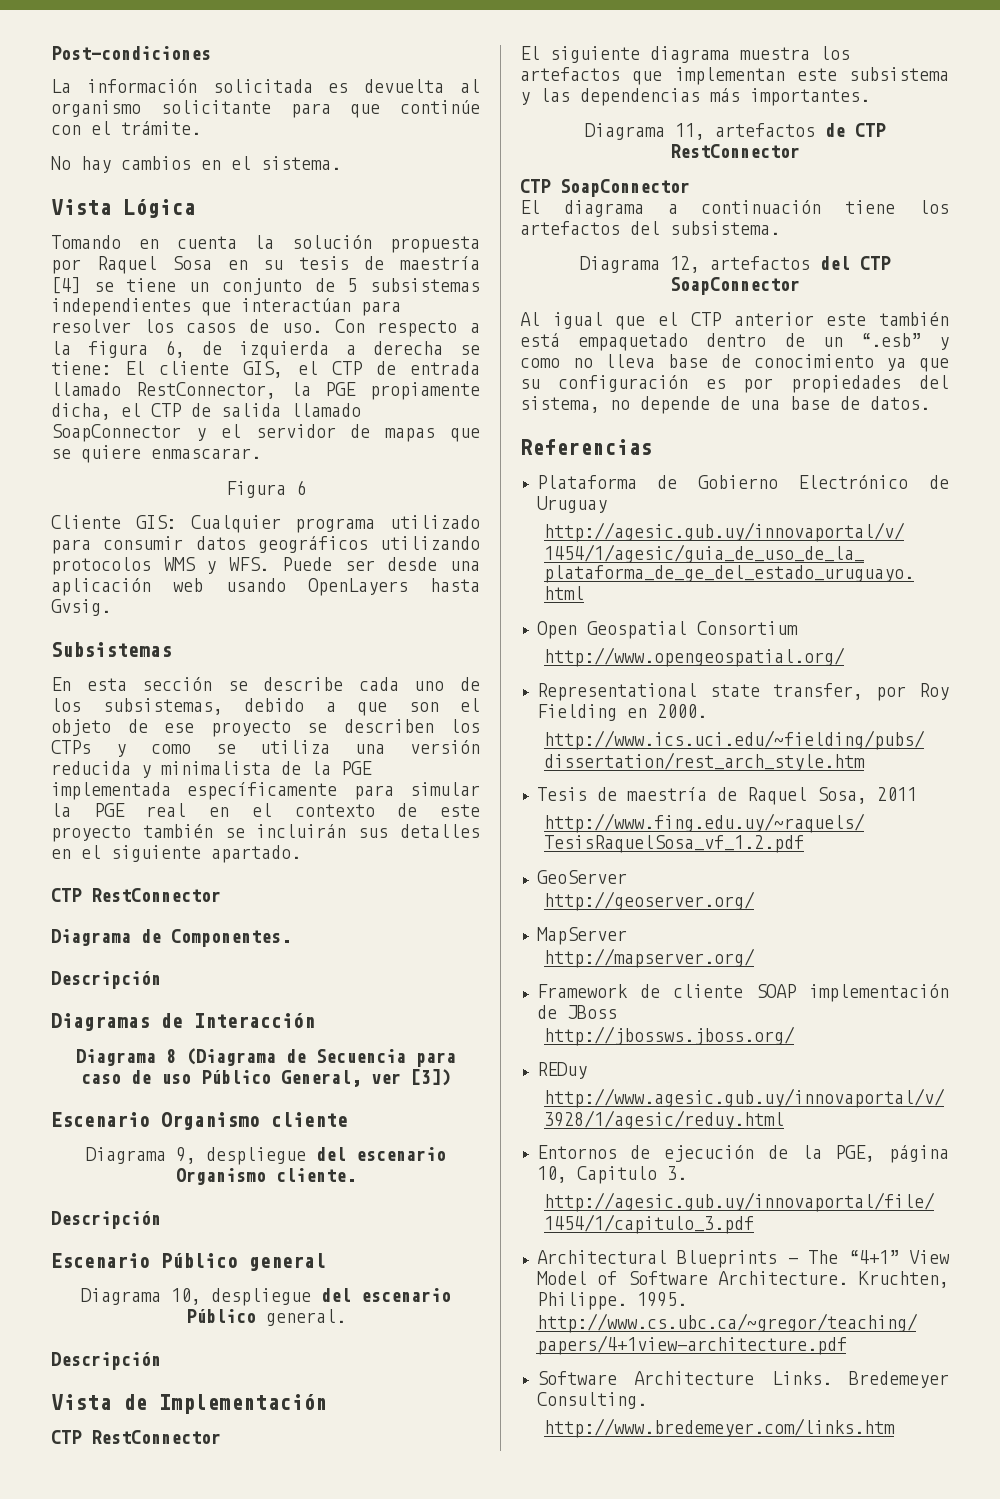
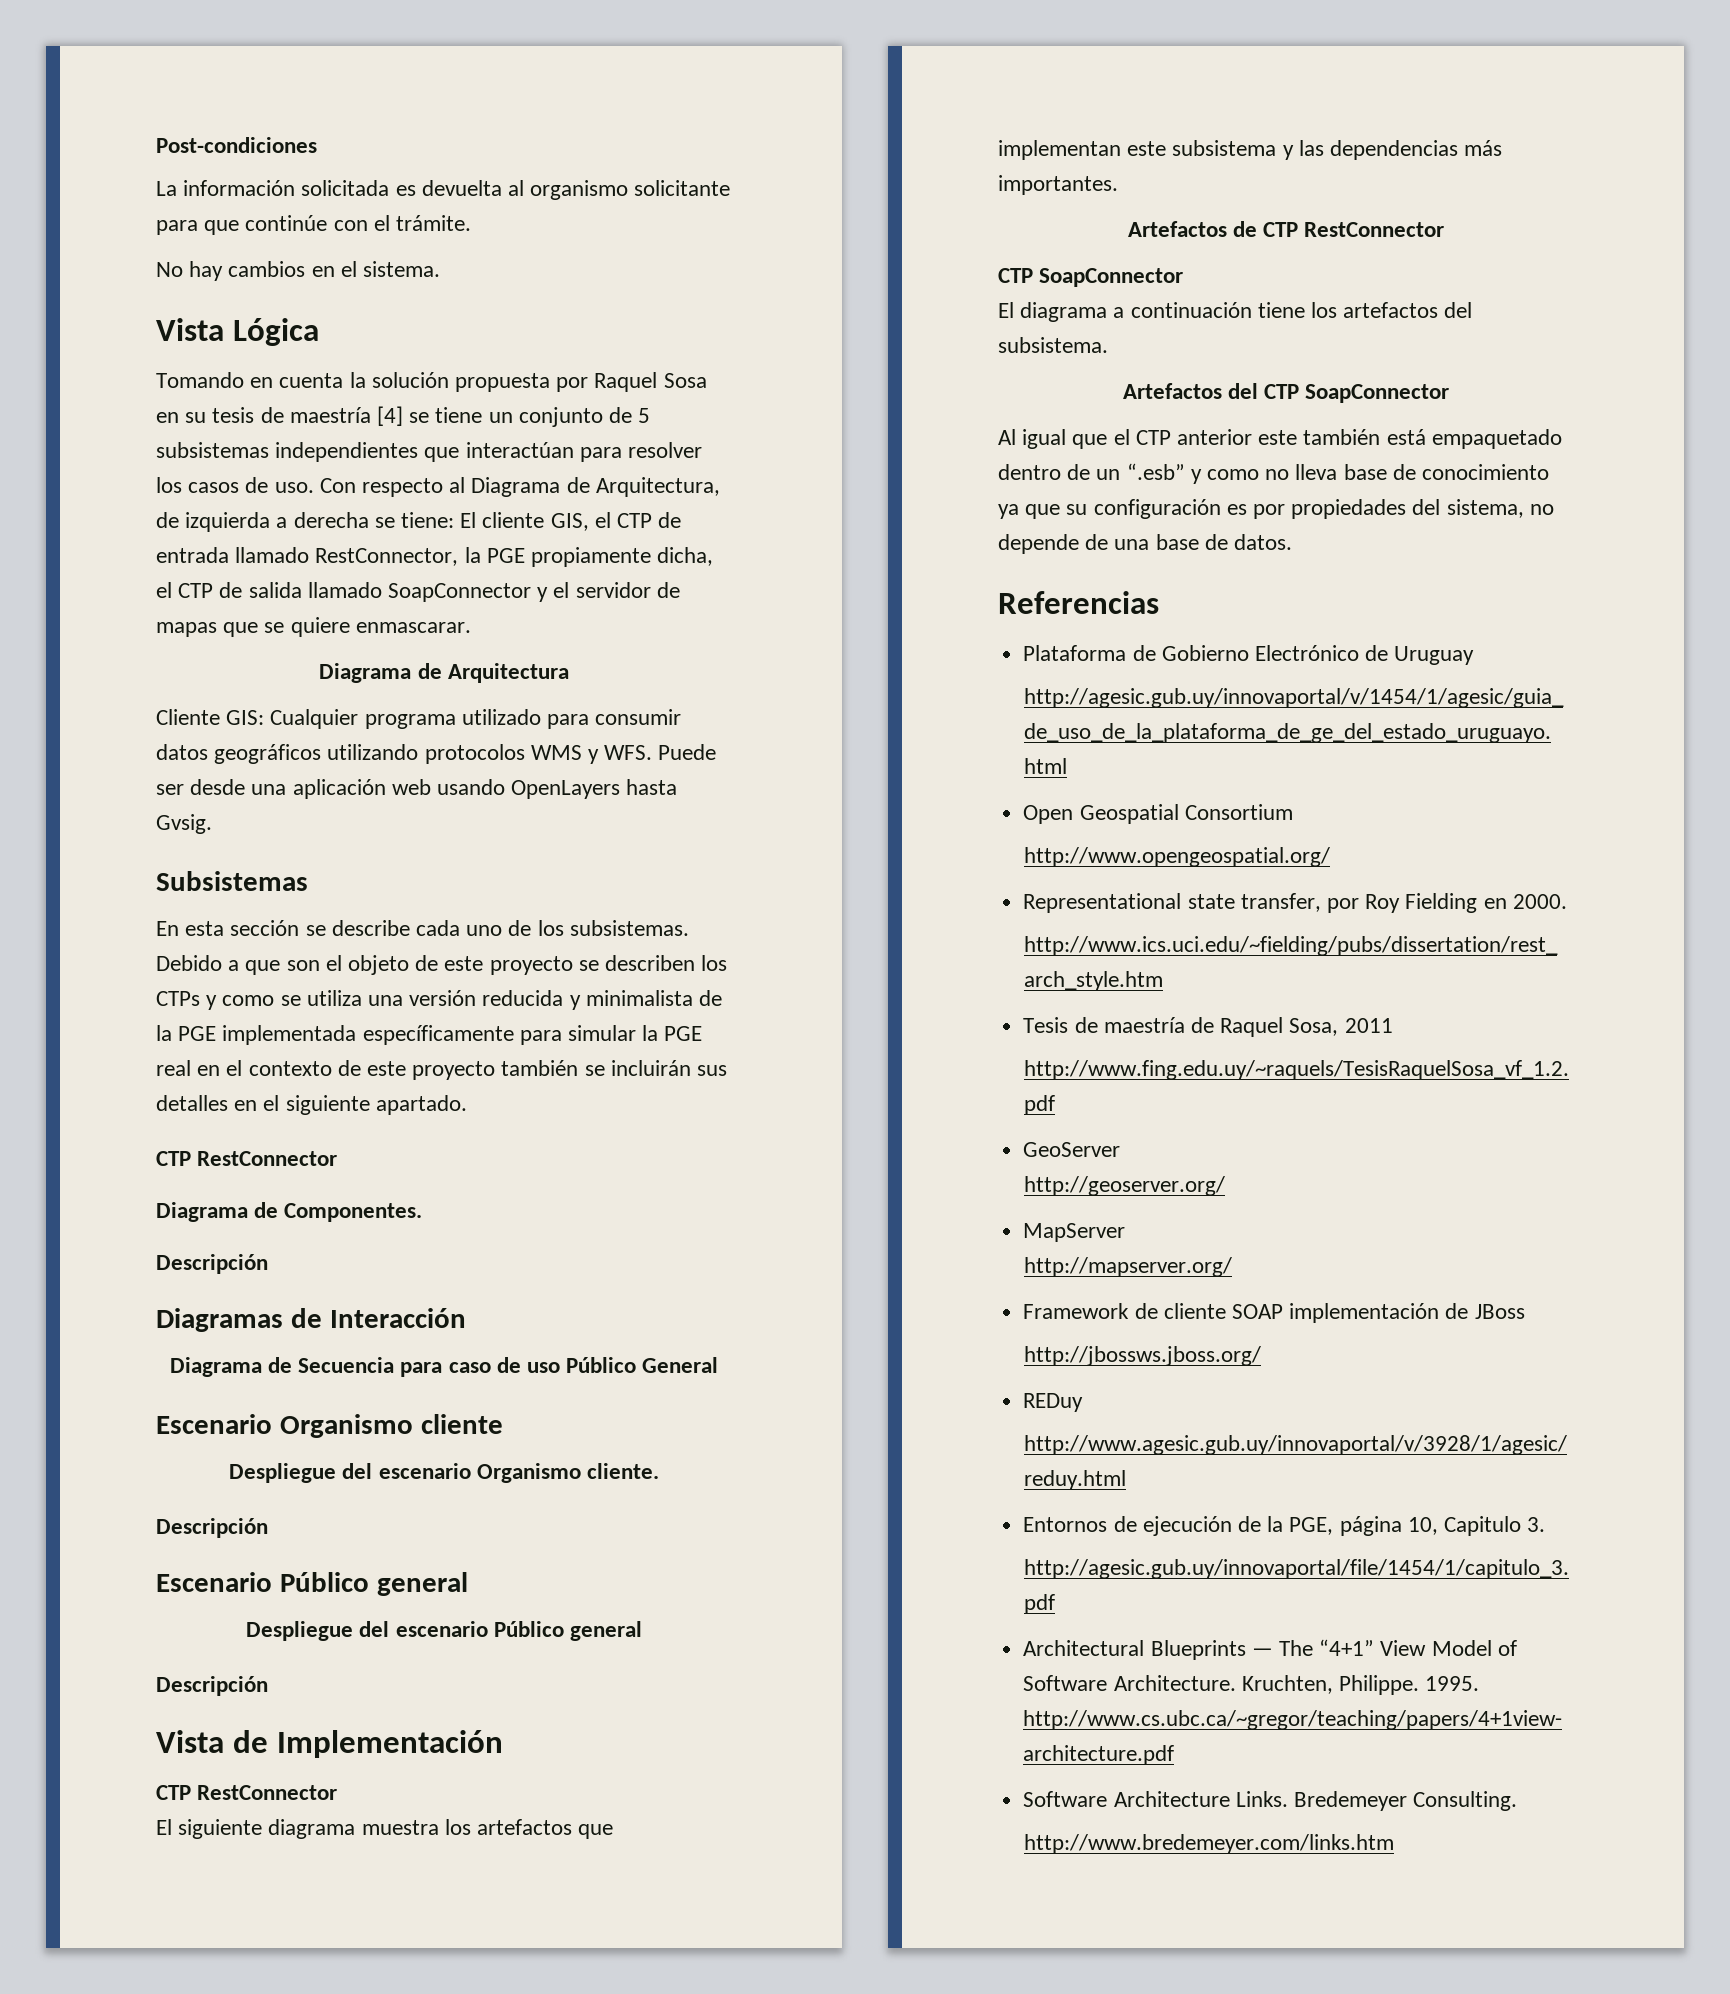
[470,323,481,333] [51,340,185,358] a la figura 6, -> [449,477,720,497] al Diagrama de Arquitectura,
[225,480,306,498] Figura 6 -> [319,663,569,683] Diagrama de Arquitectura
[102,698,304,715] subsistemas, debido -> [569,920,689,936] [156,955,222,971] subsistemas. Debido
[164,723,194,733] ese -> [444,956,484,971] este
[165,1048,276,1066] 8 (Diagrama -> (262, 1367) none
[280,1069,451,1087] General, ver [3]) -> [642,1357,719,1373] General
[85,1147,306,1165] Diagrama 9, despliegue -> [229,1463,337,1483] Despliegue
[80,1288,311,1306] Diagrama 10, despliegue -> [246,1621,354,1641] Despliegue
[265,1309,346,1326] general. -> [569,1621,642,1641] general
[584,123,815,140] Diagrama 11, artefactos -> [1127,221,1227,237] Artefactos
[579,256,810,273] Diagrama 12, artefactos -> [1122,383,1222,399] Artefactos

